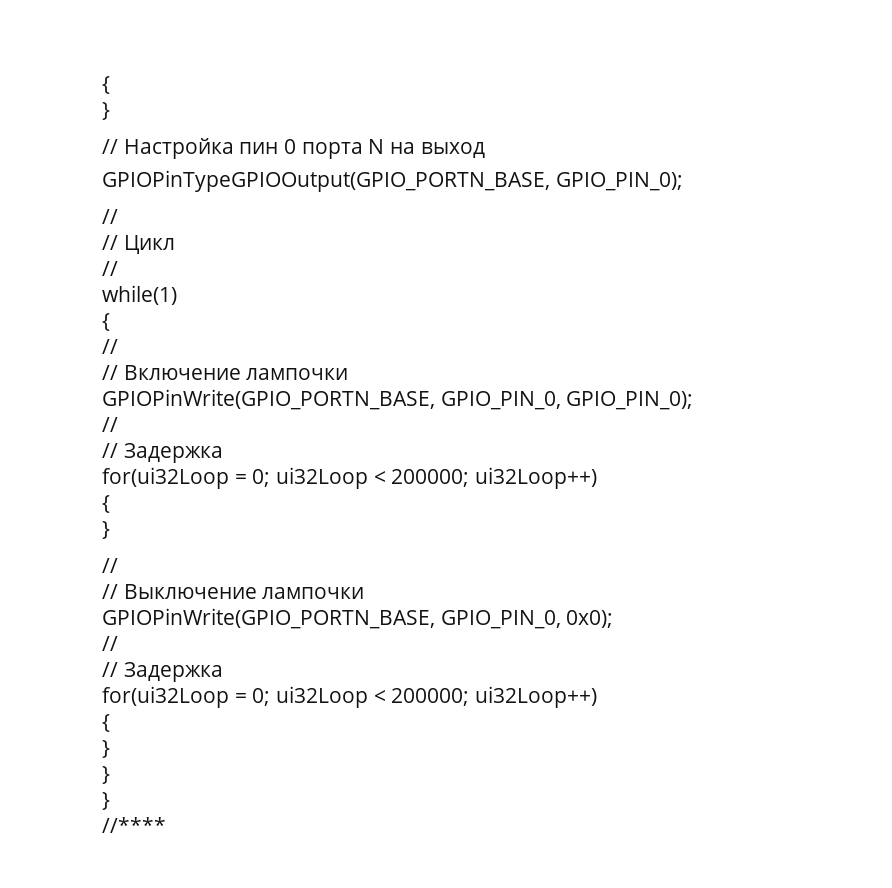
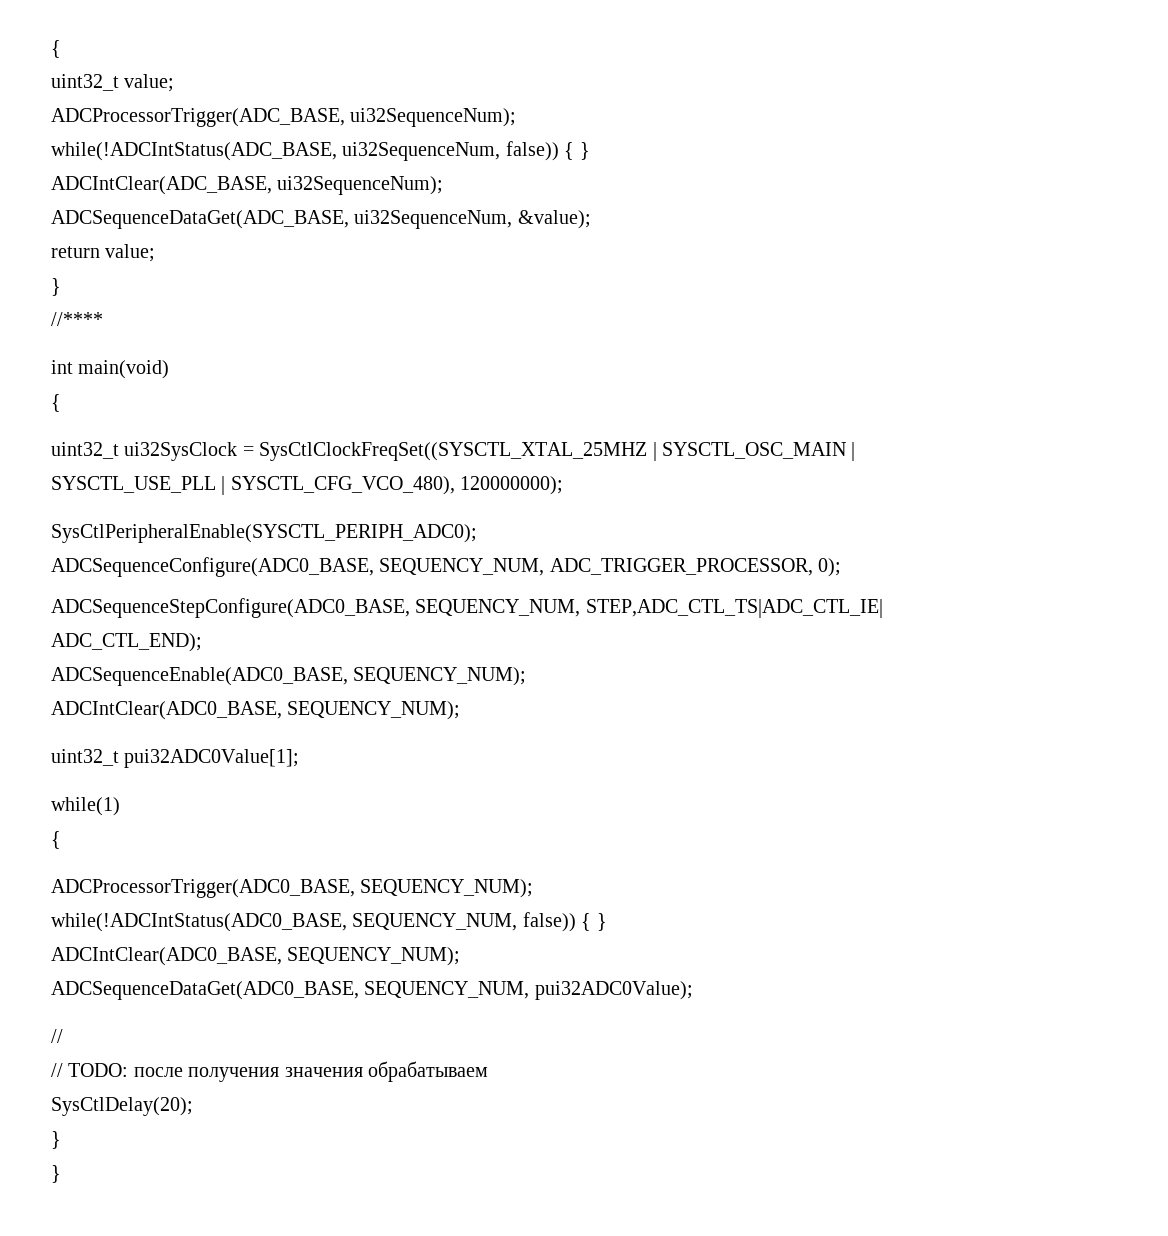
[102,76,110,94] [102,102,110,120] [102,138,485,159] [102,170,683,192] [102,209,118,224] [102,235,175,254] [102,261,118,276] [102,285,177,305] [102,313,110,331] [102,339,118,354] [102,365,349,380] [102,389,694,410] [102,417,118,432] [102,443,223,463] [102,467,598,489] [102,495,110,513] [102,521,110,539] [102,558,118,573] [102,584,365,599] [102,608,614,629] [102,636,118,651] [102,662,223,682] [102,686,598,708] [102,714,110,732] [102,740,110,758] [102,766,110,784] [102,792,110,810] [102,817,166,833] { // } // // Настройка пин 0 порта N на выход // GPIOPinTypeGPIOOutput(GPIO_PORTN_BASE, GPIO_PIN_0); // // // // Цикл // // // while(1) // { // // // // Включение лампочки // GPIOPinWrite(GPIO_PORTN_BASE, GPIO_PIN_0, GPIO_PIN_0); // // // // Задержка // for(ui32Loop = 0; ui32Loop < 200000; ui32Loop++) // { // } // // // // Выключение лампочки // GPIOPinWrite(GPIO_PORTN_BASE, GPIO_PIN_0, 0x0); // // // // Задержка // for(ui32Loop = 0; ui32Loop < 200000; ui32Loop++) // { // } // } // } // //**** -> [51,40,61,58] [51,74,175,92] [51,108,517,127] [51,141,590,161] [51,176,444,195] [51,210,591,229] [51,244,156,262] [51,278,61,296] [51,312,103,326] [51,360,170,379] [51,394,61,412] [51,442,856,461] [51,476,564,495] [51,524,477,543] [51,557,842,577] [51,598,883,618] [51,633,202,652] [51,667,527,686] [51,701,461,720] [51,749,300,768] [51,797,120,816] [51,831,61,849] [51,879,534,898] [51,912,607,932] [51,947,461,966] [51,981,693,1000] [51,1029,63,1043] [51,1061,488,1082] [51,1097,193,1116] [51,1131,61,1149] [51,1165,61,1183] { // uint32_t value; // ADCProcessorTrigger(ADC_BASE, ui32SequenceNum); // while(!ADCIntStatus(ADC_BASE, ui32SequenceNum, false)) { } // ADCIntClear(ADC_BASE, ui32SequenceNum); // ADCSequenceDataGet(ADC_BASE, ui32SequenceNum, &value); // return value; // } // //**** // int main(void) // { // uint32_t ui32SysClock = SysCtlClockFreqSet((SYSCTL_XTAL_25MHZ | SYSCTL_OSC_MAIN | // SYSCTL_USE_PLL | SYSCTL_CFG_VCO_480), 120000000); // SysCtlPeripheralEnable(SYSCTL_PERIPH_ADC0); // ADCSequenceConfigure(ADC0_BASE, SEQUENCY_NUM, ADC_TRIGGER_PROCESSOR, 0); // ADCSequenceStepConfigure(ADC0_BASE, SEQUENCY_NUM, STEP,ADC_CTL_TS|ADC_CTL_IE| // ADC_CTL_END); // ADCSequenceEnable(ADC0_BASE, SEQUENCY_NUM); // ADCIntClear(ADC0_BASE, SEQUENCY_NUM); // uint32_t pui32ADC0Value[1]; // while(1) // { // ADCProcessorTrigger(ADC0_BASE, SEQUENCY_NUM); // while(!ADCIntStatus(ADC0_BASE, SEQUENCY_NUM, false)) { } // ADCIntClear(ADC0_BASE, SEQUENCY_NUM); // ADCSequenceDataGet(ADC0_BASE, SEQUENCY_NUM, pui32ADC0Value); // // // // TODO: после получения значения обрабатываем // SysCtlDelay(20); // } // }

